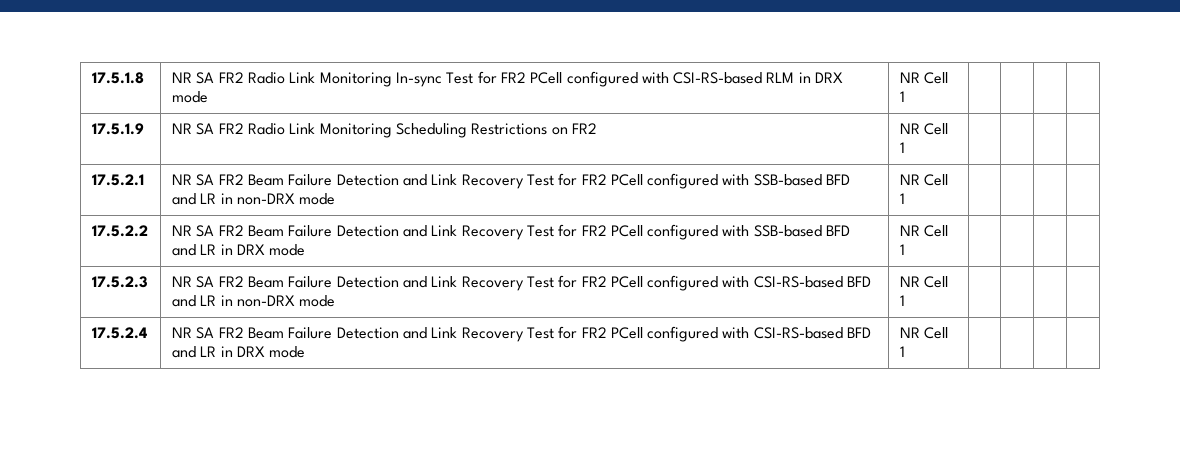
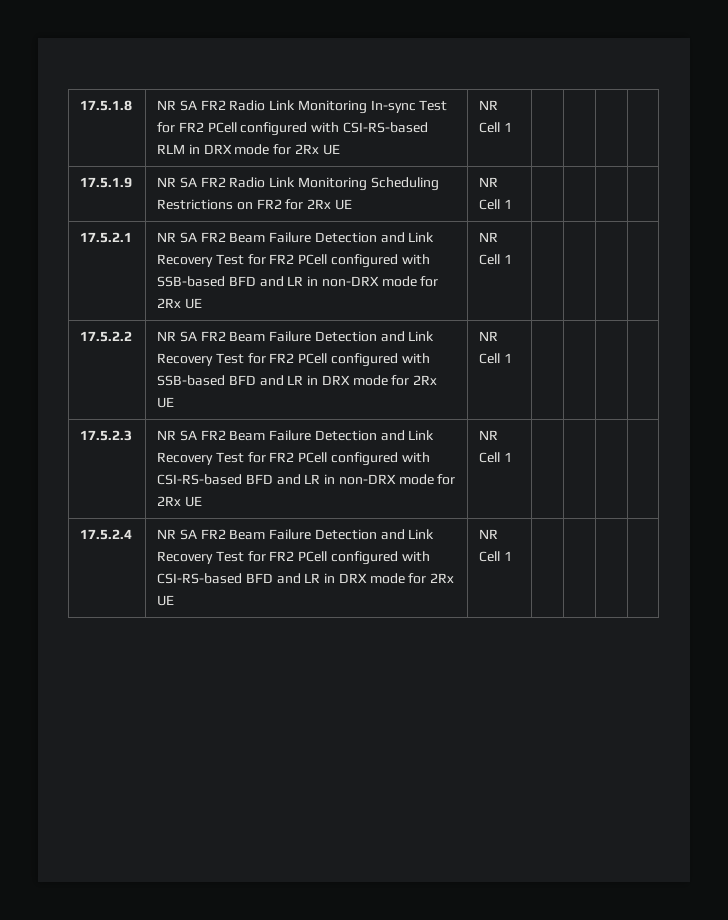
(208, 97) none -> [273,144,340,155] for 2Rx UE
(597, 128) none -> [285,199,352,210] for 2Rx UE
(336, 199) none -> [420,276,439,287] [157,298,202,309] for 2Rx UE
(306, 250) none -> [391,375,438,386] [157,397,175,408] for 2Rx UE
(336, 301) none -> [437,474,456,485] [157,496,202,507] for 2Rx UE
(306, 352) none -> [408,573,455,584] [157,595,175,606] for 2Rx UE

